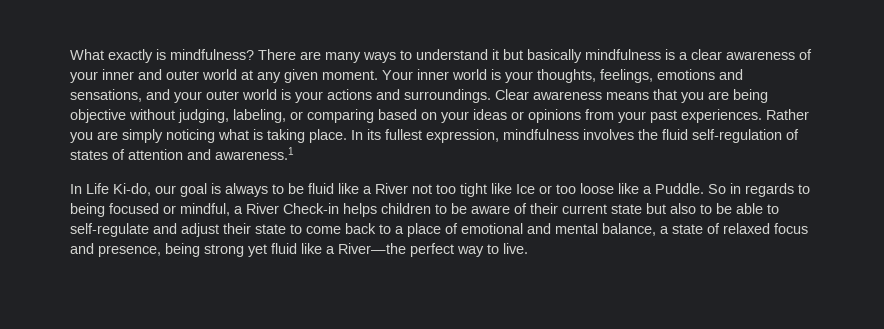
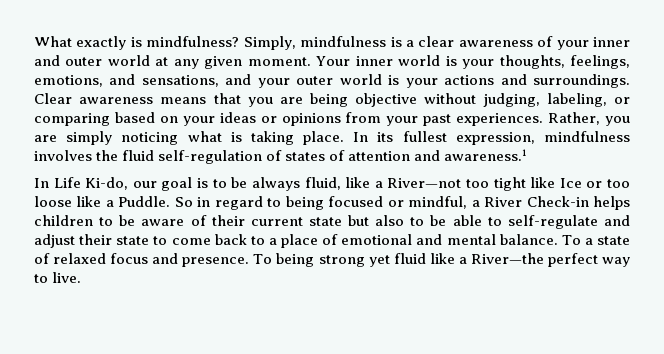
[258,49,582,63] There are many ways to understand it but basically -> [243,36,296,50] Simply,
[657,69,715,80] emotions -> [34,75,103,87] emotions,
[766,109,809,120] Rather -> [548,112,601,125] Rather,
[225,183,432,197] always to be fluid like a River not -> [212,177,462,191] to be always fluid, like a River—not
[745,183,794,197] regards -> [214,196,263,210] regard
[602,223,656,236] balance, -> [499,234,581,245] balance. To
[98,245,161,257] presence, -> [182,254,273,267] presence. To

